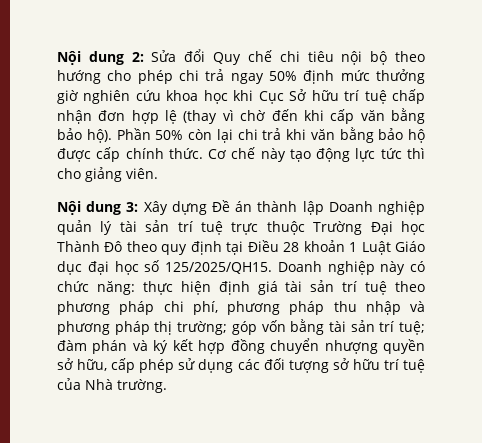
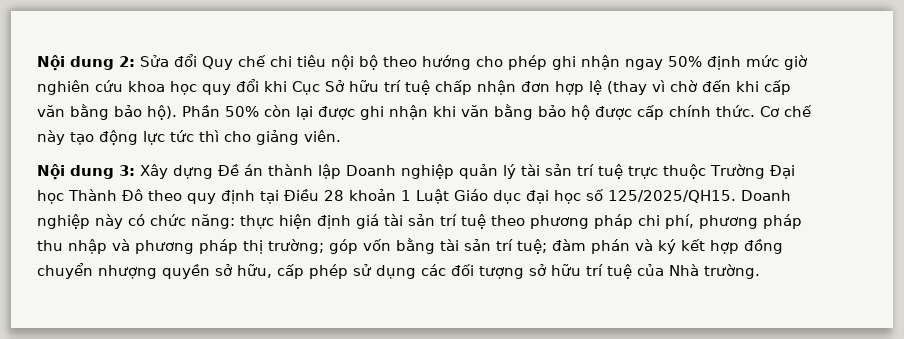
[179,69,225,81] chi trả -> [552,55,620,70] ghi nhận
[376,69,425,84] thưởng -> (779, 61) none
(228, 97) none -> [202,79,259,95] quy đổi
[237,128,282,140] chi trả -> [318,105,428,120] được ghi nhận

